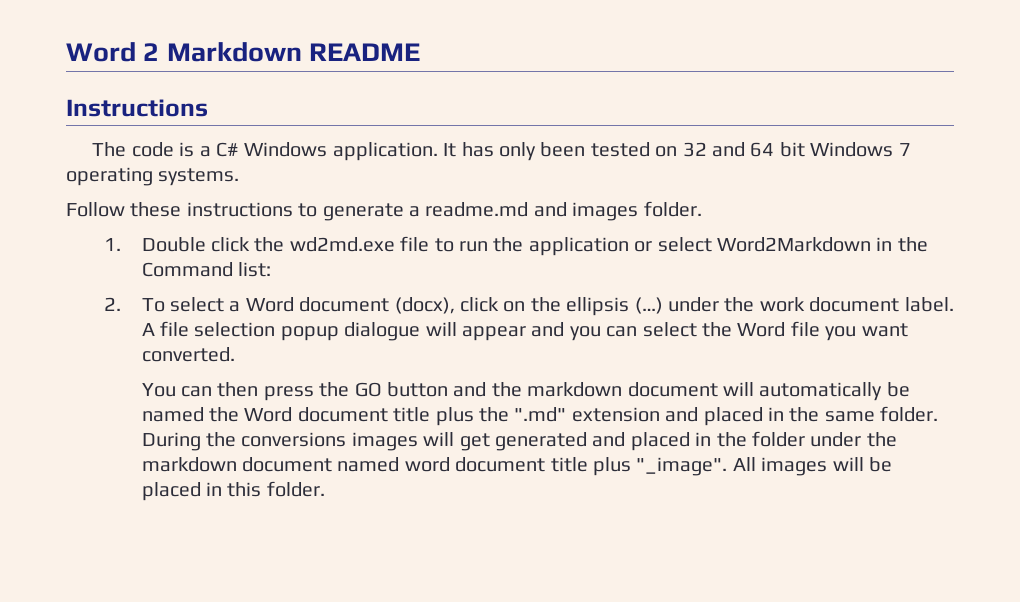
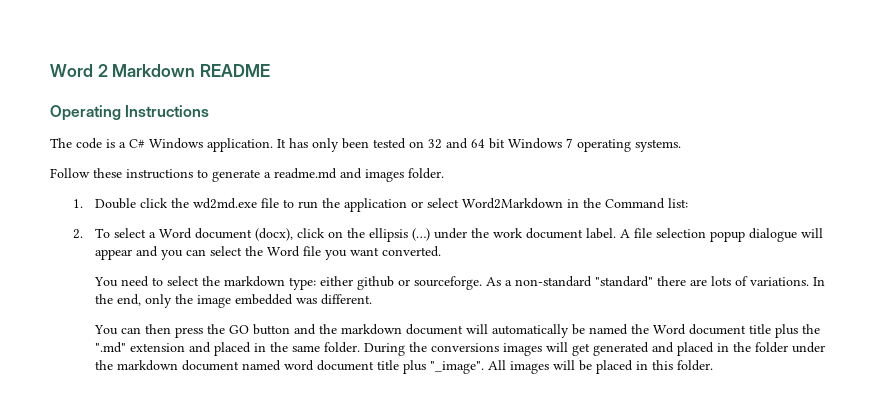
(420, 52) none -> [50,105,121,121] Operating
(235, 354) none -> [94,276,826,290] [95,294,373,308] // You need to select the markdown type: either github or sourceforge. As a non-standard "standard" there are lots of variations. In the end, only the image embedded was different.

